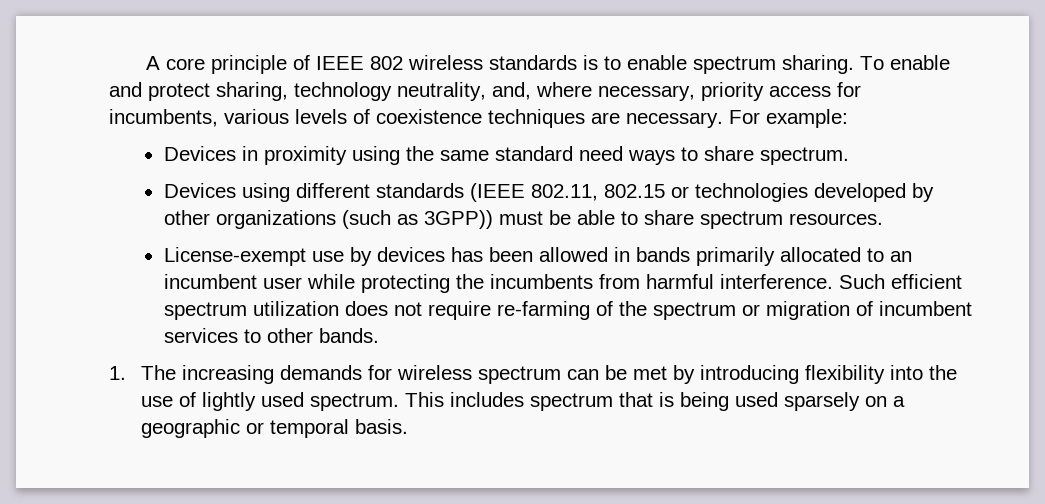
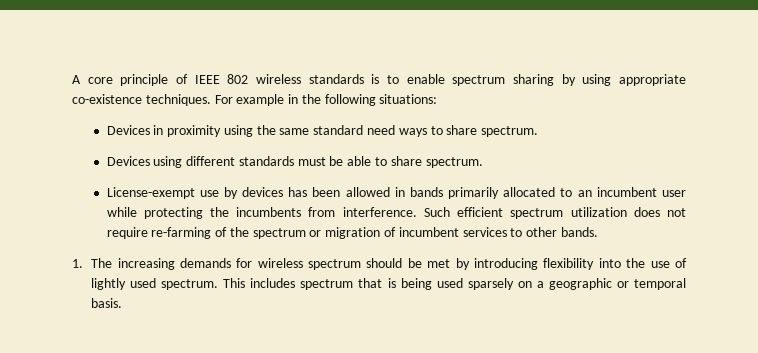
[782,55,951,74] [109,82,861,101] [109,109,848,128] sharing. To enable and protect sharing, technology neutrality, and, where necessary, priority access for incumbents, various levels of coexistence techniques are necessary. For example: -> [513,74,687,86] [72,94,438,106] sharing by using appropriate co-existence techniques. For example in the following situations:
[469,183,934,202] [163,210,493,229] (IEEE 802.11, 802.15 or technologies developed by other organizations (such as 3GPP)) -> (294, 161) none
[699,211,883,229] spectrum resources. -> [425,157,483,168] spectrum.
[645,274,714,289] harmful -> (336, 212) none
[567,369,600,380] can -> [366,258,403,268] should

